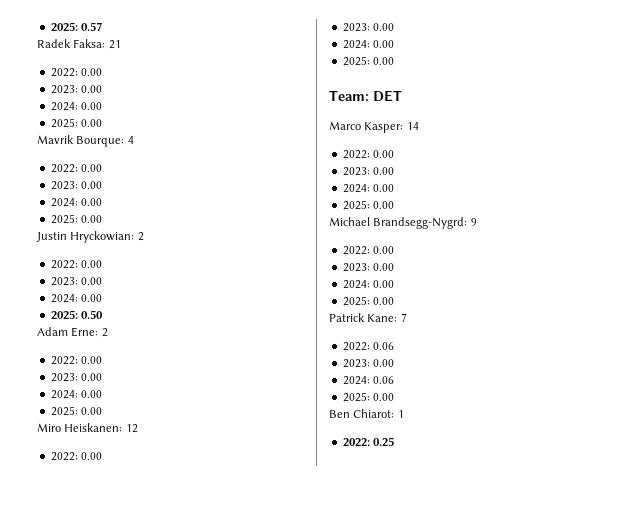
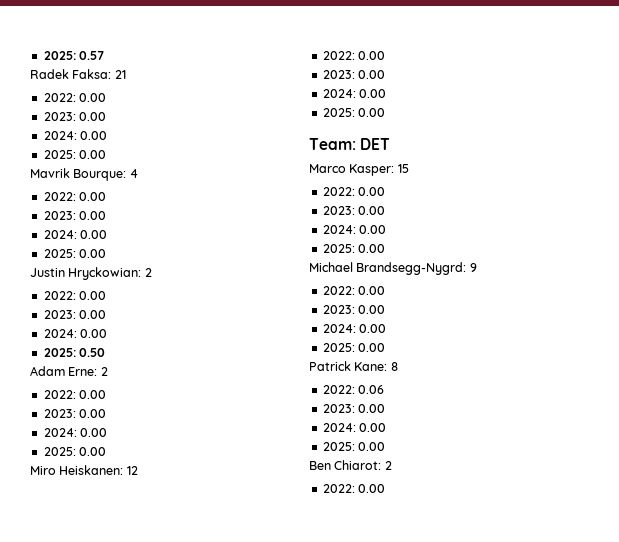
[406,122,419,130] 14 -> [397,164,409,173] 15
[400,313,407,322] 7 -> [390,362,398,371] 8
[373,376,395,384] 0.06 -> [359,423,387,432] 0.00
[397,410,404,418] [342,437,395,447] 1 // 2022: 0.25 -> [384,461,392,470] [322,484,386,493] 2 // 2022: 0.00

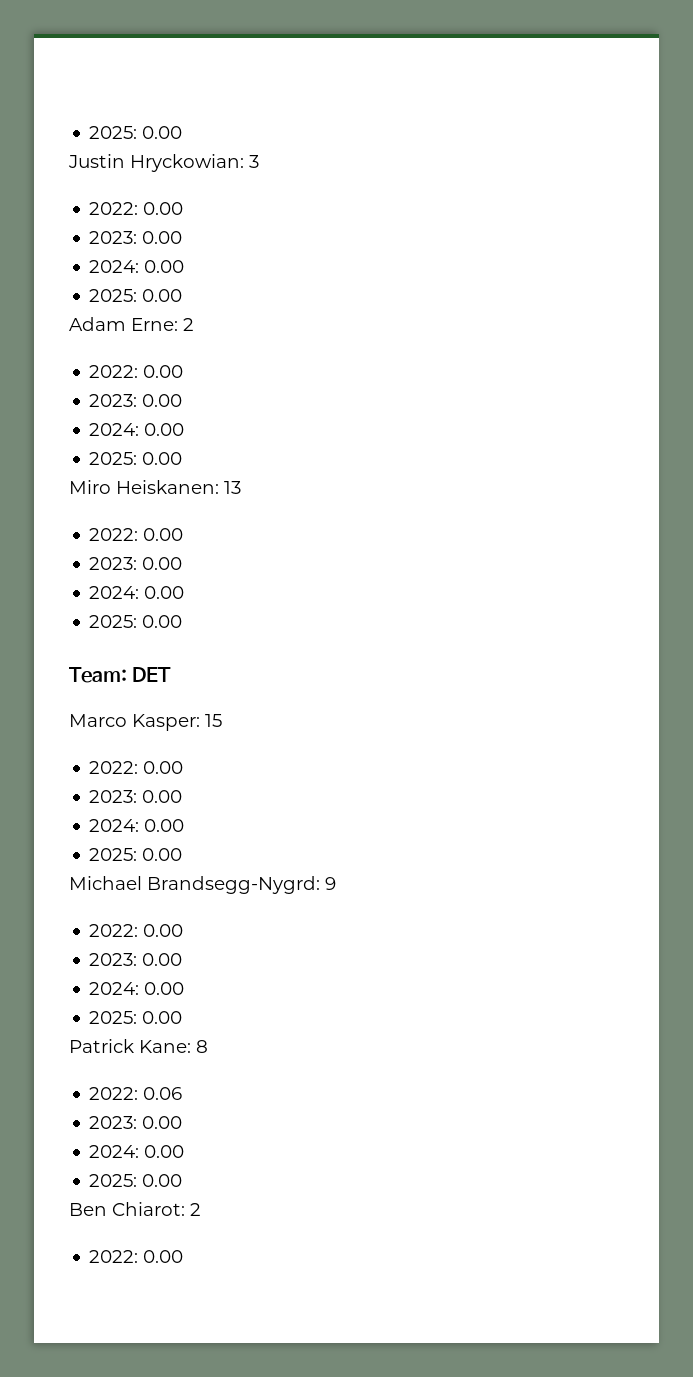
[43,51,105,60] [30,69,126,79] [43,93,107,102] [43,112,107,121] [43,131,108,140] [43,150,107,159] [30,168,138,181] [43,192,107,201] [43,211,107,220] [43,230,108,239] [43,249,107,258] [30,267,152,280] [43,291,107,300] [43,310,107,319] [43,329,108,338] [43,348,106,357] 2025: 0.57 // Radek Faksa: 21 // 2022: 0.00 // 2023: 0.00 // 2024: 0.00 // 2025: 0.00 // Mavrik Bourque: 4 // 2022: 0.00 // 2023: 0.00 // 2024: 0.00 // 2025: 0.00 // Justin Hryckowian: 2 // 2022: 0.00 // 2023: 0.00 // 2024: 0.00 // 2025: 0.50 -> [89,126,183,139] [68,154,259,172] [89,202,184,215] [89,231,183,244] [89,260,185,273] [89,289,183,302] 2025: 0.00 // Justin Hryckowian: 3 // 2022: 0.00 // 2023: 0.00 // 2024: 0.00 // 2025: 0.00
[126,466,138,475] 12 -> [224,481,241,494] 13

